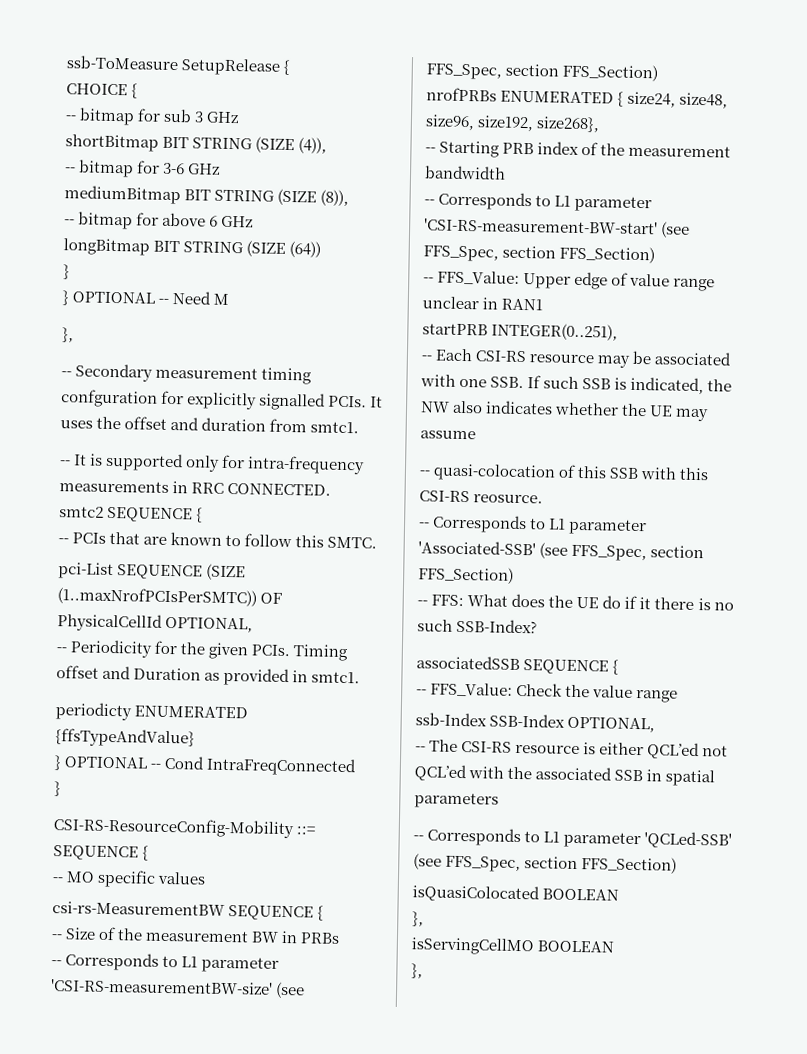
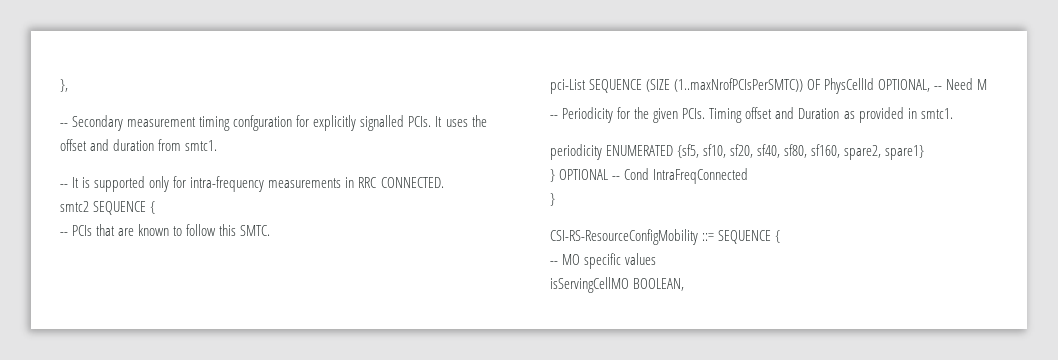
[66,55,291,76] [66,83,139,99] [65,107,240,126] [65,134,328,154] [65,159,221,178] [64,185,350,207] [64,211,254,230] [63,238,322,258] [63,264,70,280] [62,290,230,306] ssb-ToMeasure SetupRelease { // CHOICE { // -- bitmap for sub 3 GHz // shortBitmap BIT STRING (SIZE (4)), // -- bitmap for 3-6 GHz // mediumBitmap BIT STRING (SIZE (8)), // -- bitmap for above 6 GHz // longBitmap BIT STRING (SIZE (64)) // } // } OPTIONAL -- Need M // -> (60, 85) none
[57,613,254,633] PhysicalCellId OPTIONAL, -> [824,78,988,94] PhysCellId OPTIONAL, -- Need M
[55,702,249,721] [55,728,195,748] periodicty ENUMERATED {ffsTypeAndValue} -> [550,144,925,160] periodicity ENUMERATED {sf5, sf10, sf20, sf40, sf80, sf160, spare2, spare1}
[53,817,294,839] CSI-RS-ResourceConfig-Mobility -> [550,229,698,245] CSI-RS-ResourceConfigMobility
[52,901,325,921] [51,926,341,944] [51,952,280,973] [51,979,306,999] [426,63,659,82] [426,87,729,109] [425,114,601,133] [425,140,732,158] [424,165,506,180] [424,191,653,213] [424,218,691,238] [423,245,656,264] [423,270,716,292] [422,296,544,311] [422,322,619,341] [421,348,733,368] [420,374,733,395] [420,400,710,422] [420,430,476,440] [419,463,710,482] [419,490,544,504] [418,514,648,536] [418,540,705,562] [418,566,514,584] [417,593,734,611] [417,618,538,634] [416,655,620,675] [416,682,679,703] [415,712,656,733] [415,739,729,760] [414,764,716,787] [414,792,499,809] [413,827,733,849] [413,853,678,874] [412,884,620,903] [412,911,424,927] // csi-rs-MeasurementBW SEQUENCE { // -- Size of the measurement BW in PRBs // -- Corresponds to L1 parameter 'CSI-RS-measurementBW-size' (see FFS_Spec, section FFS_Section) // nrofPRBs ENUMERATED { size24, size48, size96, size192, size268}, // -- Starting PRB index of the measurement bandwidth // -- Corresponds to L1 parameter 'CSI-RS-measurement-BW-start' (see FFS_Spec, section FFS_Section) // -- FFS_Value: Upper edge of value range unclear in RAN1 // startPRB INTEGER(0..251), // -- Each CSI-RS resource may be associated with one SSB. If such SSB is indicated, the NW also indicates whether the UE may assume // -- quasi-colocation of this SSB with this CSI-RS reosurce. // -- Corresponds to L1 parameter 'Associated-SSB' (see FFS_Spec, section FFS_Section) // -- FFS: What does the UE do if it there is no such SSB-Index? // associatedSSB SEQUENCE { // -- FFS_Value: Check the value range // ssb-Index SSB-Index OPTIONAL, // -- The CSI-RS resource is either QCL’ed not QCL’ed with the associated SSB in spatial parameters // -- Corresponds to L1 parameter 'QCLed-SSB' (see FFS_Spec, section FFS_Section) // isQuasiColocated BOOLEAN // }, -> (657, 259) none
[537,940,615,953] [411,963,423,979] BOOLEAN // }, -> [633,278,685,291] BOOLEAN,

